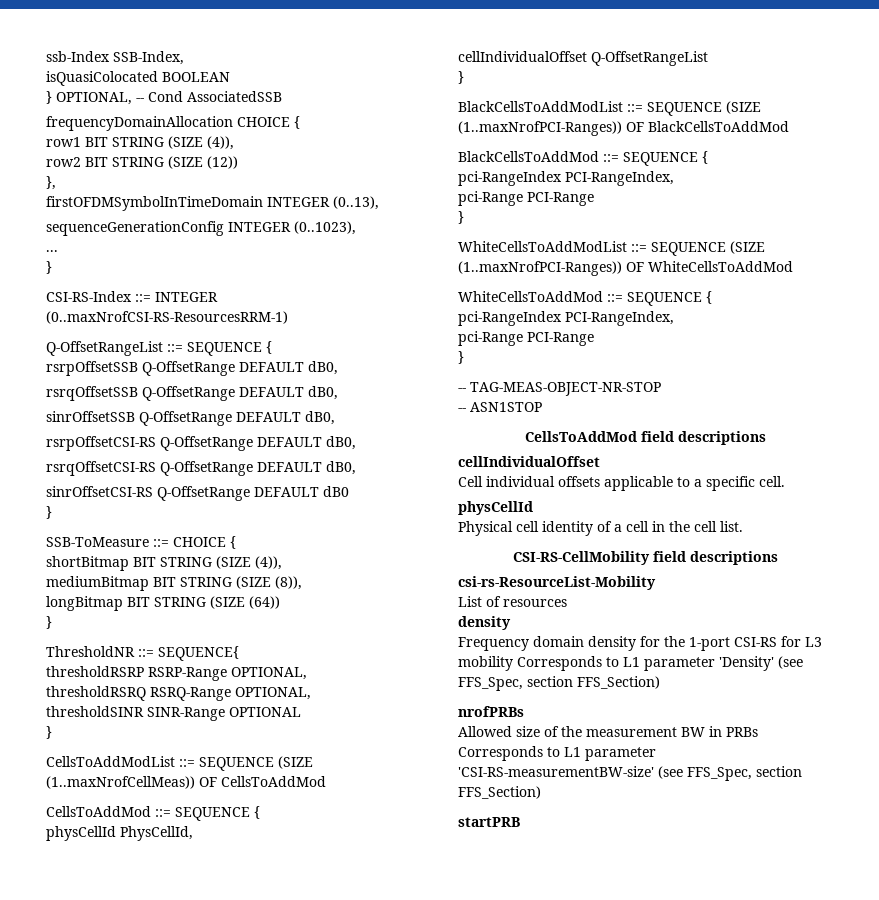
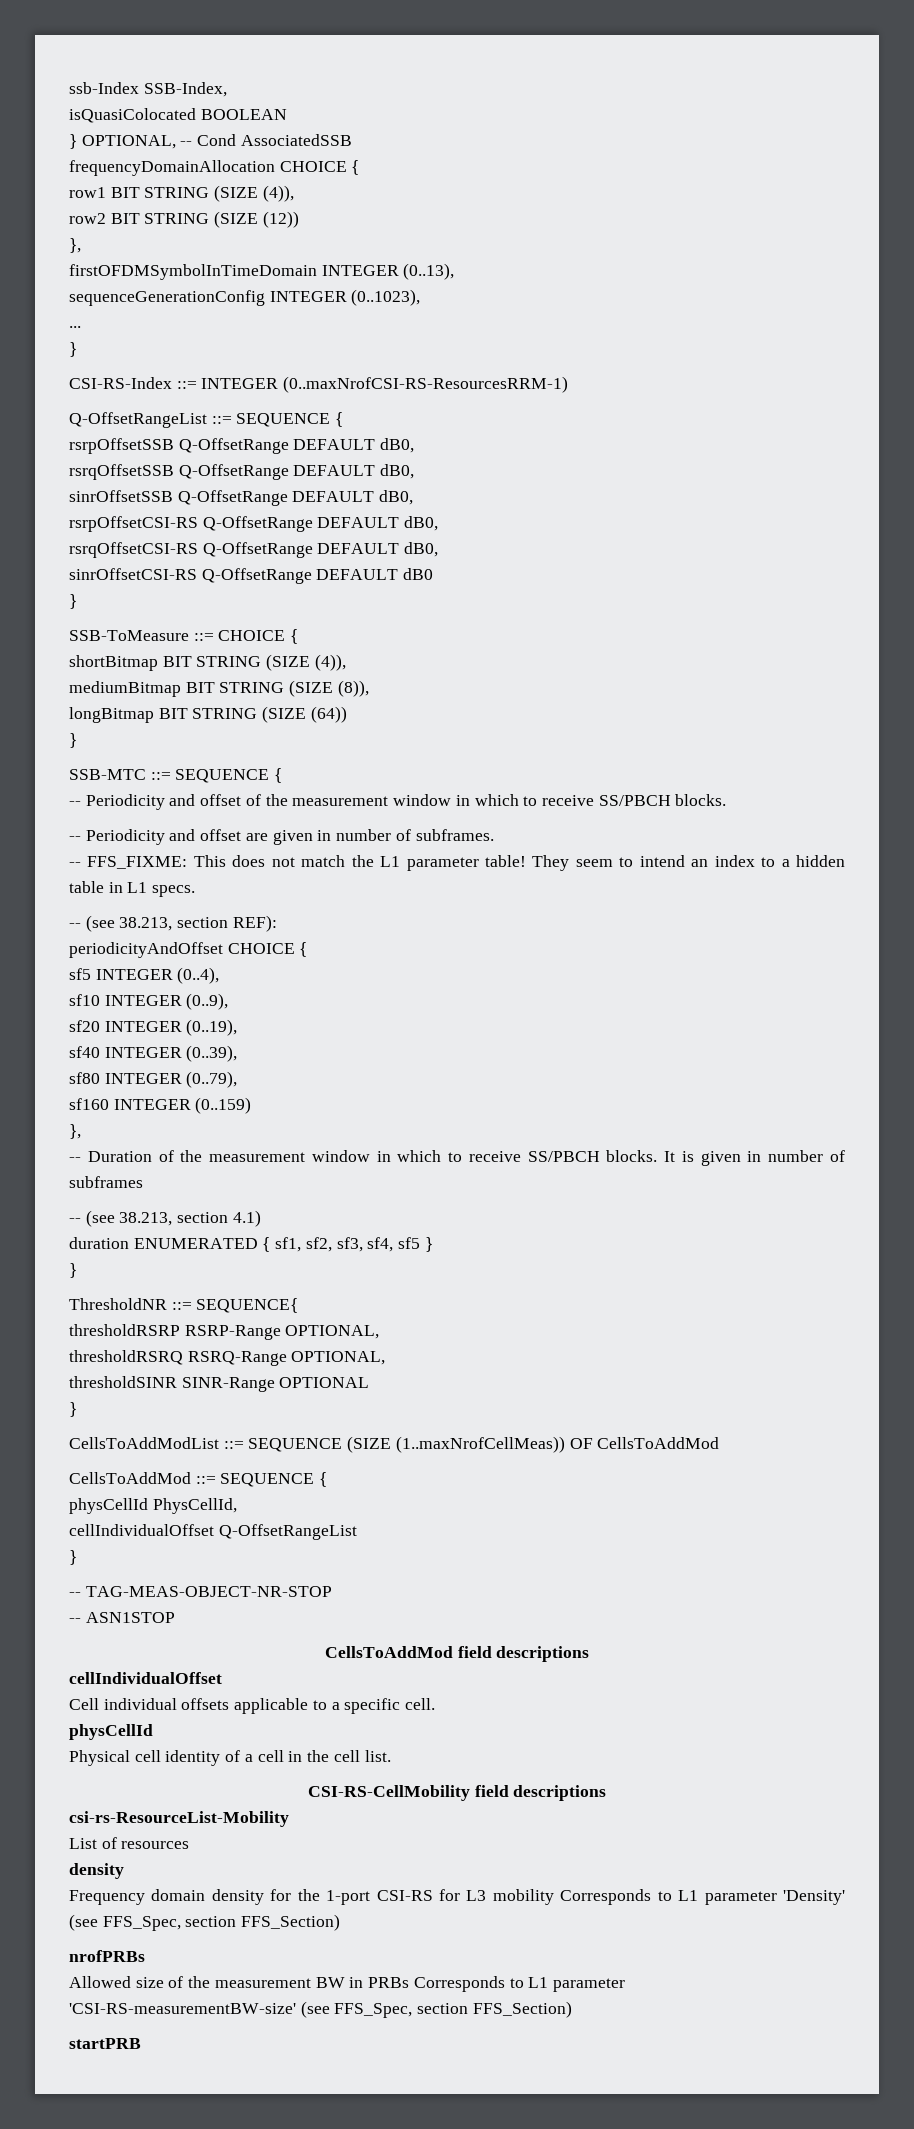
(52, 622) none -> [69,768,283,783] [69,794,727,810] [69,829,494,845] [69,855,846,871] [69,881,196,897] [69,915,277,932] [69,942,308,958] [69,967,220,984] [69,993,229,1010] [69,1019,238,1036] [69,1045,238,1062] [69,1071,238,1088] [69,1097,252,1114] [69,1124,81,1139] [69,1150,845,1166] [69,1176,143,1188] [69,1210,261,1227] [69,1237,433,1252] [69,1263,77,1278] // SSB-MTC ::= SEQUENCE { // -- Periodicity and offset of the measurement window in which to receive SS/PBCH blocks. // -- Periodicity and offset are given in number of subframes. // -- FFS_FIXME: This does not match the L1 parameter table! They seem to intend an index to a hidden table in L1 specs. // -- (see 38.213, section REF): // periodicityAndOffset CHOICE { // sf5 INTEGER (0..4), // sf10 INTEGER (0..9), // sf20 INTEGER (0..19), // sf40 INTEGER (0..39), // sf80 INTEGER (0..79), // sf160 INTEGER (0..159) // }, // -- Duration of the measurement window in which to receive SS/PBCH blocks. It is given in number of subframes // -- (see 38.213, section 4.1) // duration ENUMERATED { sf1, sf2, sf3, sf4, sf5 } // }
[458,101,761,116] [458,121,789,136] [458,151,708,166] [458,171,674,186] [458,191,594,206] [458,211,464,224] [458,241,765,256] [458,261,793,276] [458,291,712,306] [458,311,674,326] [458,331,594,346] [458,351,464,364] // BlackCellsToAddModList ::= SEQUENCE (SIZE (1..maxNrofPCI-Ranges)) OF BlackCellsToAddMod // BlackCellsToAddMod ::= SEQUENCE { // pci-RangeIndex PCI-RangeIndex, // pci-Range PCI-Range // } // WhiteCellsToAddModList ::= SEQUENCE (SIZE (1..maxNrofPCI-Ranges)) OF WhiteCellsToAddMod // WhiteCellsToAddMod ::= SEQUENCE { // pci-RangeIndex PCI-RangeIndex, // pci-Range PCI-Range // } -> (77, 1557) none

